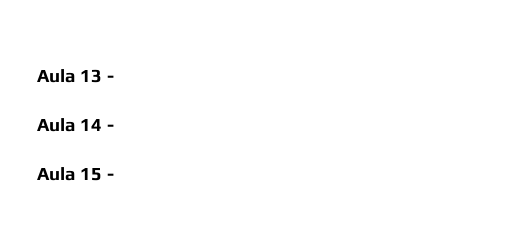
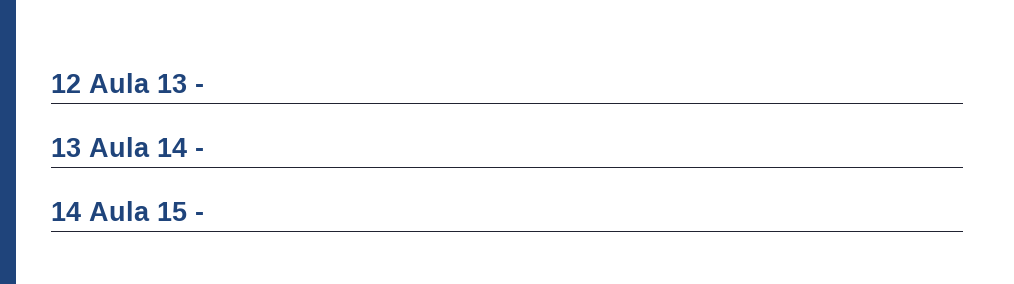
(37, 76) none -> [51,74,81,93] 12
(114, 78) none -> [51,138,81,157] 13
(114, 127) none -> [51,202,81,221] 14

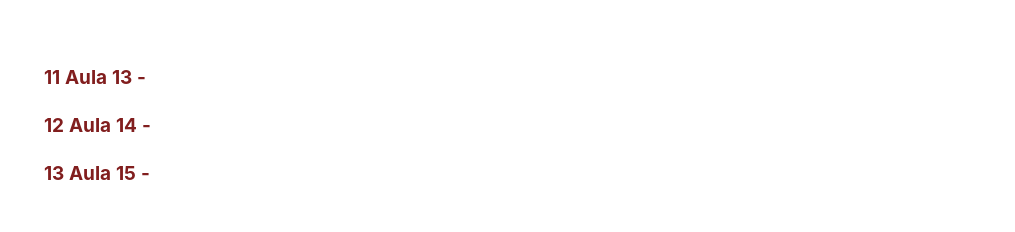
[51,74,81,93] 12 -> [44,70,60,84] 11
[51,138,81,157] 13 -> [44,118,64,132] 12
[51,202,81,221] 14 -> [44,166,64,180] 13

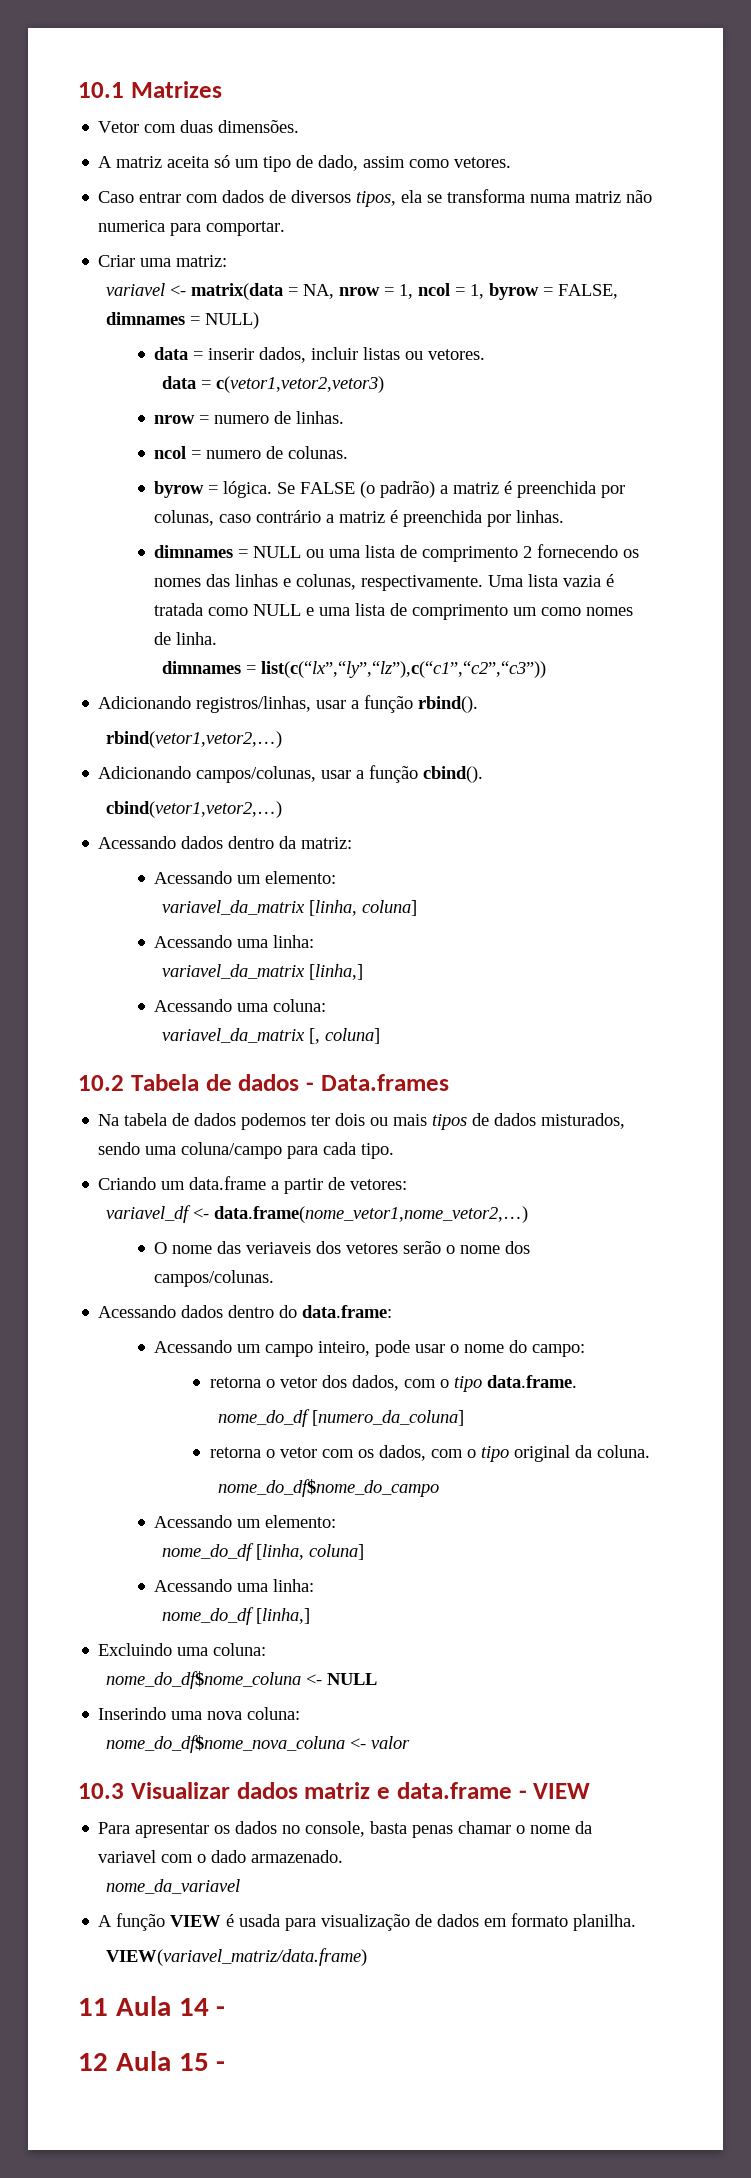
(44, 77) none -> [78,81,222,98] [98,120,300,133] [98,155,512,172] [98,189,653,207] [98,220,286,236] [98,255,228,267] [105,283,618,300] [105,312,259,329] [154,347,486,363] [161,376,384,393] [154,411,345,424] [154,446,349,459] [154,481,626,498] [154,510,565,527] [154,544,640,562] [154,574,615,591] [154,603,634,620] [154,632,218,645] [161,661,546,678] [98,695,479,713] [105,731,282,748] [98,765,484,783] [105,801,282,818] [98,836,353,849] [154,871,337,884] [161,900,417,916] [154,935,315,948] [161,964,363,980] [154,999,327,1012] [161,1028,380,1044] [78,1074,449,1091] [98,1113,626,1130] [98,1142,395,1159] [98,1176,408,1194] [105,1205,528,1223] [154,1241,531,1254] [154,1270,275,1287] [98,1305,393,1318] [154,1340,586,1357] [210,1375,578,1392] [217,1409,464,1427] [210,1445,651,1462] [217,1479,439,1497] [154,1515,337,1528] [161,1543,364,1561] [154,1579,315,1592] [161,1607,310,1625] [98,1643,267,1656] [105,1671,377,1689] [98,1707,301,1720] [105,1735,410,1753] [78,1782,591,1799] [98,1821,593,1838] [98,1850,344,1863] [105,1879,240,1894] [98,1913,637,1931] [105,1948,367,1966] 10.1 Matrizes // Vetor com duas dimensões. // A matriz aceita só um tipo de dado, assim como vetores. // Caso entrar com dados de diversos tipos, ela se transforma numa matriz não numerica para comportar. // Criar uma matriz: // variavel <- matrix(data = NA, nrow = 1, ncol = 1, byrow = FALSE, dimnames = NULL) // data = inserir dados, incluir listas ou vetores. // data = c(vetor1,vetor2,vetor3) // nrow = numero de linhas. // ncol = numero de colunas. // byrow = lógica. Se FALSE (o padrão) a matriz é preenchida por colunas, caso contrário a matriz é preenchida por linhas. // dimnames = NULL ou uma lista de comprimento 2 fornecendo os nomes das linhas e colunas, respectivamente. Uma lista vazia é tratada como NULL e uma lista de comprimento um como nomes de linha. // dimnames = list(c(“lx”,“ly”,“lz”),c(“c1”,“c2”,“c3”)) // Adicionando registros/linhas, usar a função rbind(). // rbind(vetor1,vetor2,…) // Adicionando campos/colunas, usar a função cbind(). // cbind(vetor1,vetor2,…) // Acessando dados dentro da matriz: // Acessando um elemento: // variavel_da_matrix [linha, coluna] // Acessando uma linha: // variavel_da_matrix [linha,] // Acessando uma coluna: // variavel_da_matrix [, coluna] // 10.2 Tabela de dados - Data.frames // Na tabela de dados podemos ter dois ou mais tipos de dados misturados, sendo uma coluna/campo para cada tipo. // Criando um data.frame a partir de vetores: // variavel_df <- data.frame(nome_vetor1,nome_vetor2,…) // O nome das veriaveis dos vetores serão o nome dos campos/colunas. // Acessando dados dentro do data.frame: // Acessando um campo inteiro, pode usar o nome do campo: // retorna o vetor dos dados, com o tipo data.frame. // nome_do_df [numero_da_coluna] // retorna o vetor com os dados, com o tipo original da coluna. // nome_do_df$nome_do_campo // Acessando um elemento: // nome_do_df [linha, coluna] // Acessando uma linha: // nome_do_df [linha,] // Excluindo uma coluna: // nome_do_df$nome_coluna <- NULL // Inserindo uma nova coluna: // nome_do_df$nome_nova_coluna <- valor // 10.3 Visualizar dados matriz e data.frame - VIEW // Para apresentar os dados no console, basta penas chamar o nome da variavel com o dado armazenado. // nome_da_variavel // A função VIEW é usada para visualização de dados em formato planilha. // VIEW(variavel_matriz/data.frame) //
[112,70,133,84] 13 -> [178,1998,209,2016] 14
[116,118,152,132] [44,166,112,180] 14 - // 13 Aula -> (171, 2061) none

